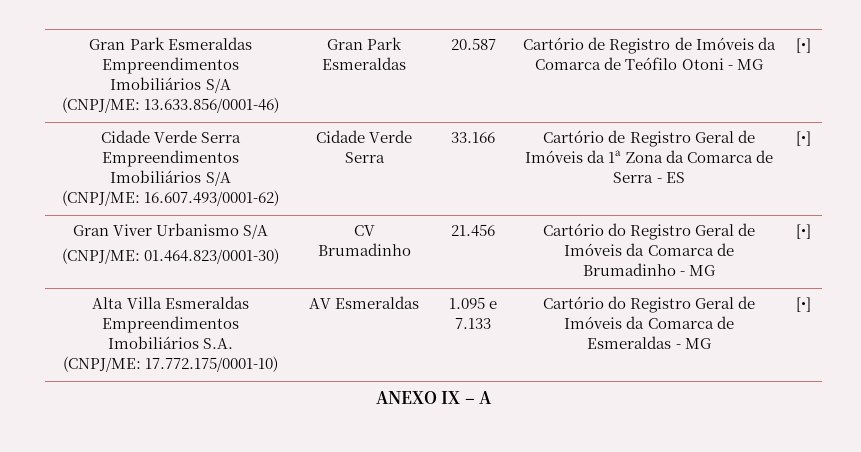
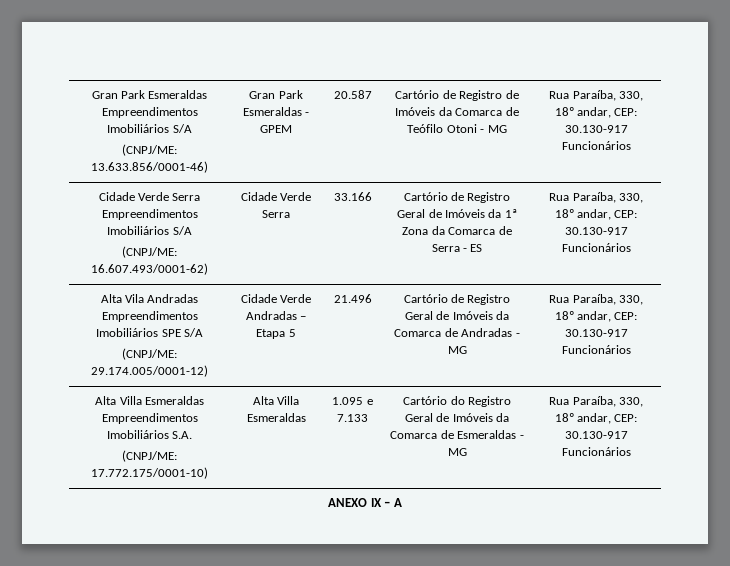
(406, 63) none -> [305,112,310,116] [260,125,292,133] - GPEM
[795,38,811,53] [•] -> [549,90,643,101] [554,107,638,118] [564,125,628,133] [561,141,631,150] Rua Paraíba, 330, 18º andar, CEP: 30.130-917 Funcionários
[795,131,811,146] [72,223,269,239] [61,248,280,264] [353,225,375,236] [317,243,411,256] [451,224,495,237] [542,223,756,240] [564,243,734,256] [582,263,716,276] [795,224,811,239] [•] // Gran Viver Urbanismo S/A // (CNPJ/ME: 01.464.823/0001-30) | CV Brumadinho | 21.456 | Cartório do Registro Geral de Imóveis da Comarca de Brumadinho - MG | [•] -> [549,192,643,203] [554,209,638,220] [564,227,628,235] [561,243,631,252] [100,294,199,303] [101,311,198,322] [96,328,203,337] [122,348,177,360] [91,365,208,377] [240,294,312,303] [245,311,307,320] [256,329,296,339] [333,294,372,303] [403,294,511,305] [404,311,510,320] [394,328,520,337] [447,346,467,354] [549,294,643,305] [554,311,638,322] [564,329,628,337] [561,345,631,354] Rua Paraíba, 330, 18º andar, CEP: 30.130-917 Funcionários // Alta Vila Andradas Empreendimentos Imobiliários SPE S/A // (CNPJ/ME: 29.174.005/0001-12) | Cidade Verde Andradas – Etapa 5 | 21.496 | Cartório de Registro Geral de Imóveis da Comarca de Andradas - MG | Rua Paraíba, 330, 18º andar, CEP: 30.130-917 Funcionários
[308,298,331,309] AV -> [252,396,300,405] Alta Villa
[795,297,811,312] [•] -> [549,396,643,407] [554,413,638,424] [564,431,628,439] [561,447,631,456] Rua Paraíba, 330, 18º andar, CEP: 30.130-917 Funcionários

